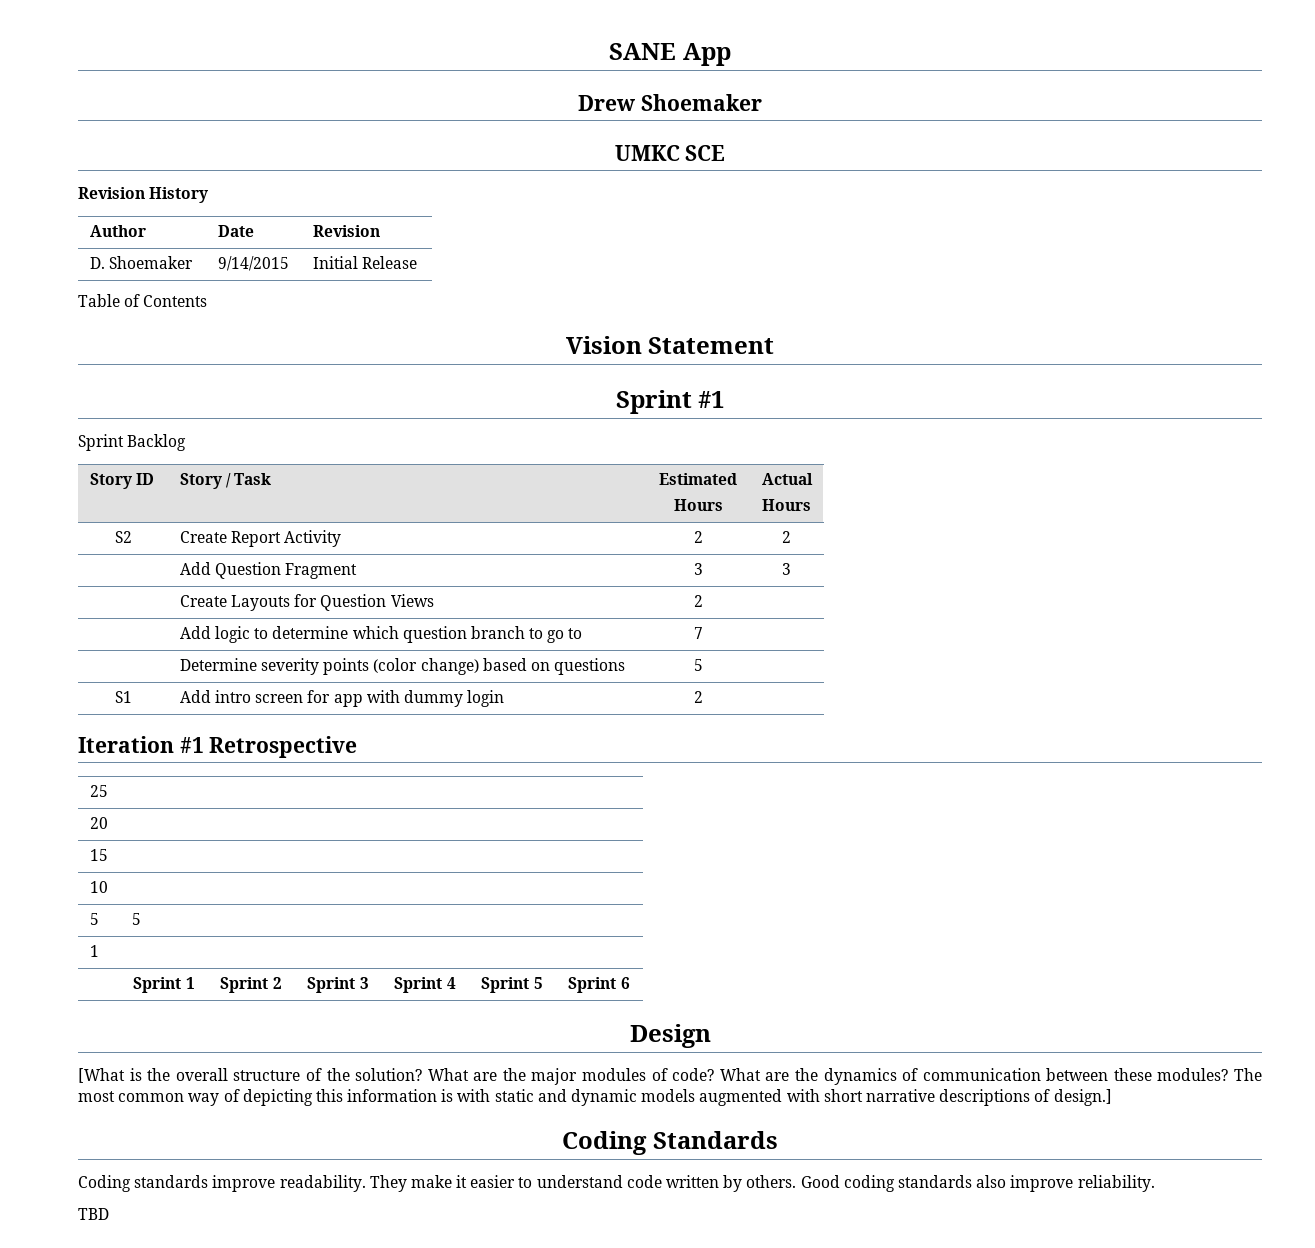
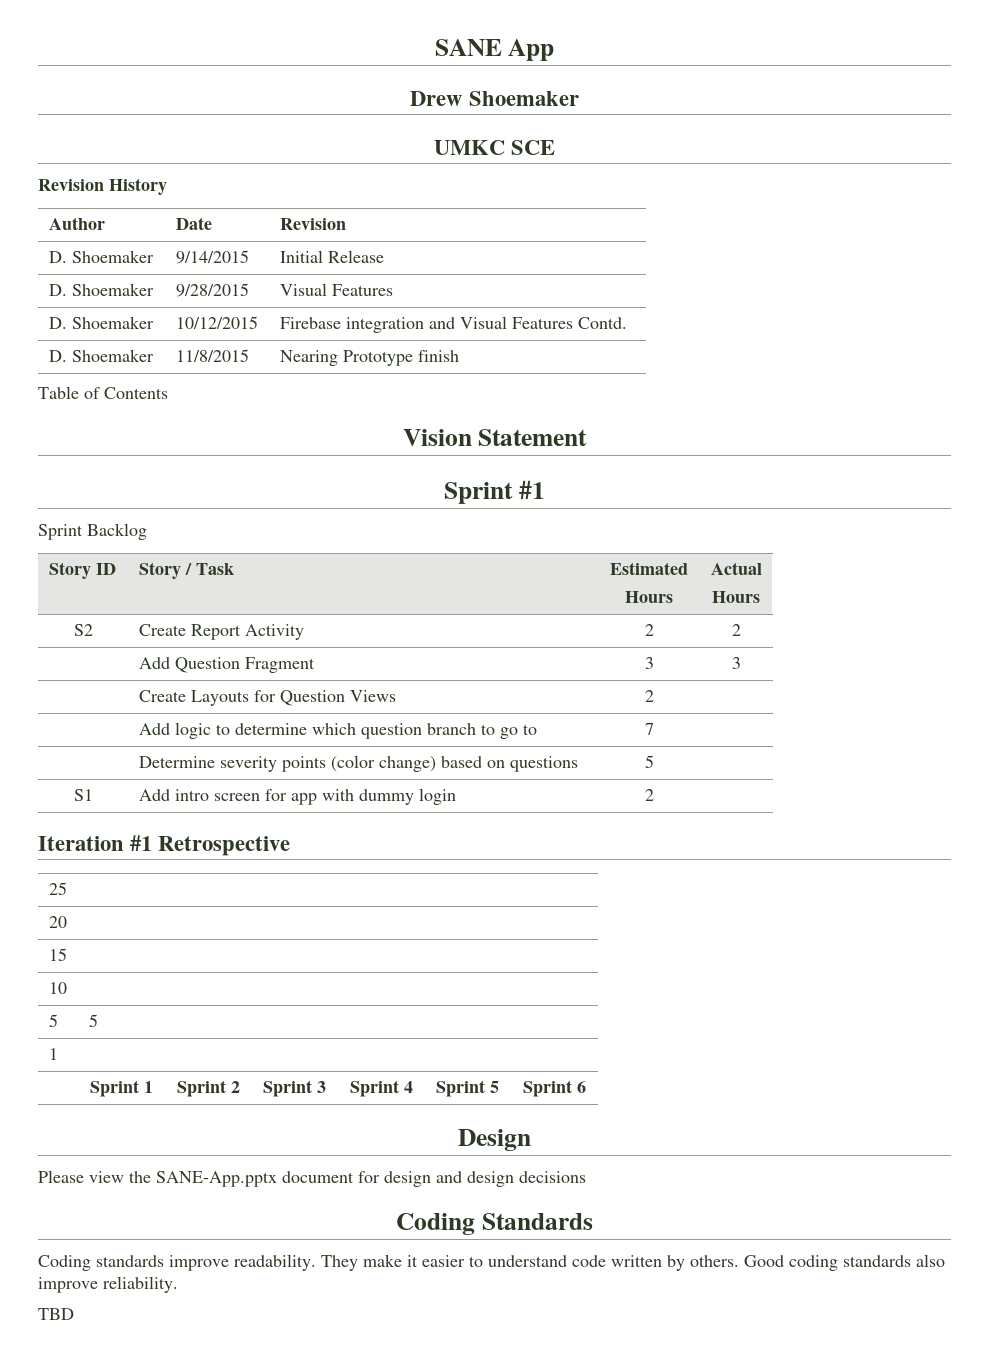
(417, 262) none -> [48,283,154,296] [175,283,249,297] [279,283,393,296] [48,316,154,329] [175,316,258,329] [279,316,627,333] [48,349,154,362] [175,349,249,362] [279,350,459,366] // D. Shoemaker | 9/28/2015 | Visual Features // D. Shoemaker | 10/12/2015 | Firebase integration and Visual Features Contd. // D. Shoemaker | 11/8/2015 | Nearing Prototype finish
[78,1068,1262,1085] [78,1089,1112,1106] [What is the overall structure of the solution? What are the major modules of code? What are the dynamics of communication between these modules? The most common way of depicting this information is with static and dynamic models augmented with short narrative descriptions of design.] -> [38,1170,586,1187] Please view the SANE-App.pptx document for design and design decisions

